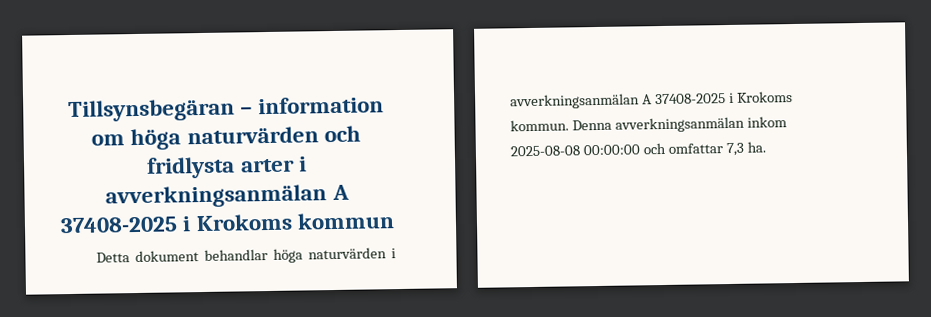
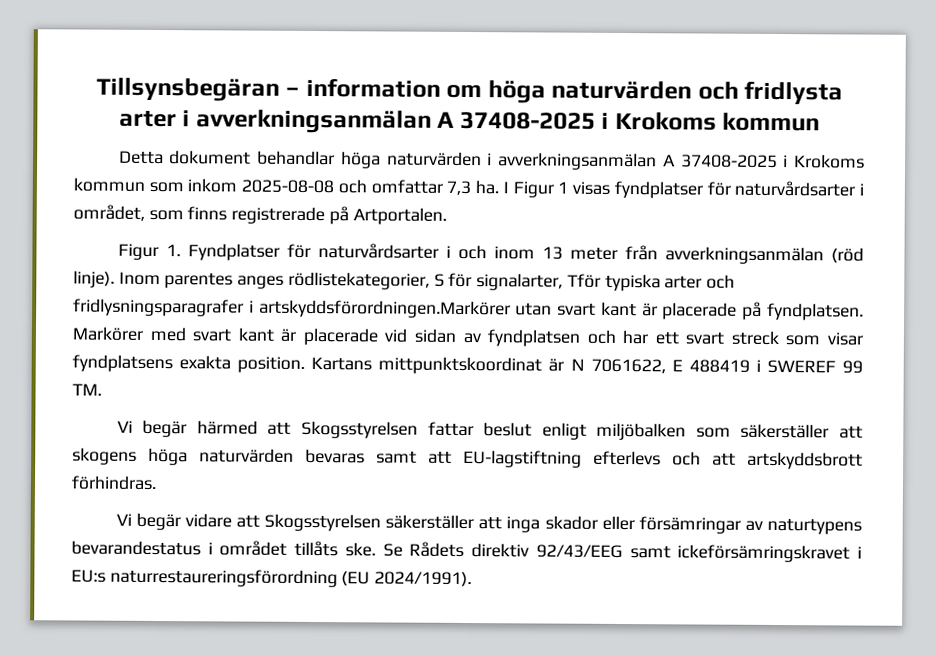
[510,116,745,133] kommun. Denna avverkningsanmälan -> [73,177,184,193] kommun som
[582,144,640,156] 00:00:00 -> (335, 186) none
(766, 147) none -> [502,180,865,199] [73,204,447,225] [117,243,864,265] [73,270,735,292] [73,298,865,321] [72,326,863,347] [72,354,864,375] [72,383,102,396] [116,419,864,441] [72,447,863,470] [71,475,157,490] [115,512,862,535] [71,540,863,563] [71,568,473,588] I Figur 1 visas fyndplatser för naturvårdsarter i området, som finns registrerade på Artportalen. // Figur 1. Fyndplatser för naturvårdsarter i och inom 13 meter från avverkningsanmälan (röd linje). Inom parentes anges rödlistekategorier, S för signalarter, Tför typiska arter och fridlysningsparagrafer i artskyddsförordningen.Markörer utan svart kant är placerade på fyndplatsen. Markörer med svart kant är placerade vid sidan av fyndplatsen och har ett svart streck som visar fyndplatsens exakta position. Kartans mittpunktskoordinat är N 7061622, E 488419 i SWEREF 99 TM. // Vi begär härmed att Skogsstyrelsen fattar beslut enligt miljöbalken som säkerställer att skogens höga naturvärden bevaras samt att EU-lagstiftning efterlevs och att artskyddsbrott förhindras. // Vi begär vidare att Skogsstyrelsen säkerställer att inga skador eller försämringar av naturtypens bevarandestatus i området tillåts ske. Se Rådets direktiv 92/43/EEG samt ickeförsämringskravet i EU:s naturrestaureringsförordning (EU 2024/1991).

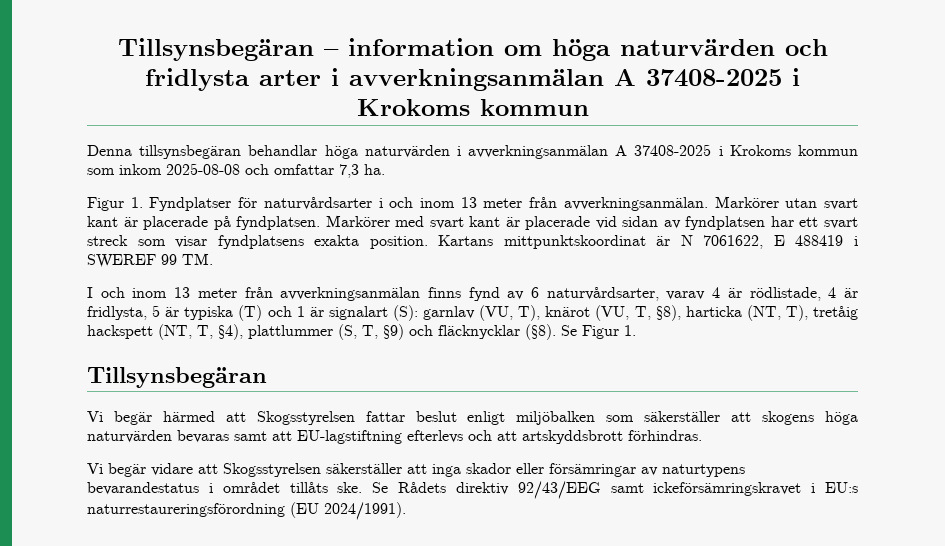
[118,150,252,165] Detta dokument -> [87,145,242,159] Denna tillsynsbegäran
[502,180,865,199] [73,204,447,225] I Figur 1 visas fyndplatser för naturvårdsarter i området, som finns registrerade på Artportalen. -> (385, 169) none
[664,246,864,265] [73,270,735,292] [73,298,511,319] avverkningsanmälan (röd linje). Inom parentes anges rödlistekategorier, S för signalarter, Tför typiska arter och fridlysningsparagrafer i artskyddsförordningen.Markörer -> [563,196,779,211] avverkningsanmälan. Markörer
[586,329,616,344] och -> (766, 223) none
(102, 389) none -> [87,287,859,301] [87,305,859,321] [87,324,636,340] [87,367,267,388] // I och inom 13 meter från avverkningsanmälan finns fynd av 6 naturvårdsarter, varav 4 är rödlistade, 4 är fridlysta, 5 är typiska (T) och 1 är signalart (S): garnlav (VU, T), knärot (VU, T, §8), harticka (NT, T), tretåig hackspett (NT, T, §4), plattlummer (S, T, §9) och fläcknycklar (§8). Se Figur 1. // Tillsynsbegäran

